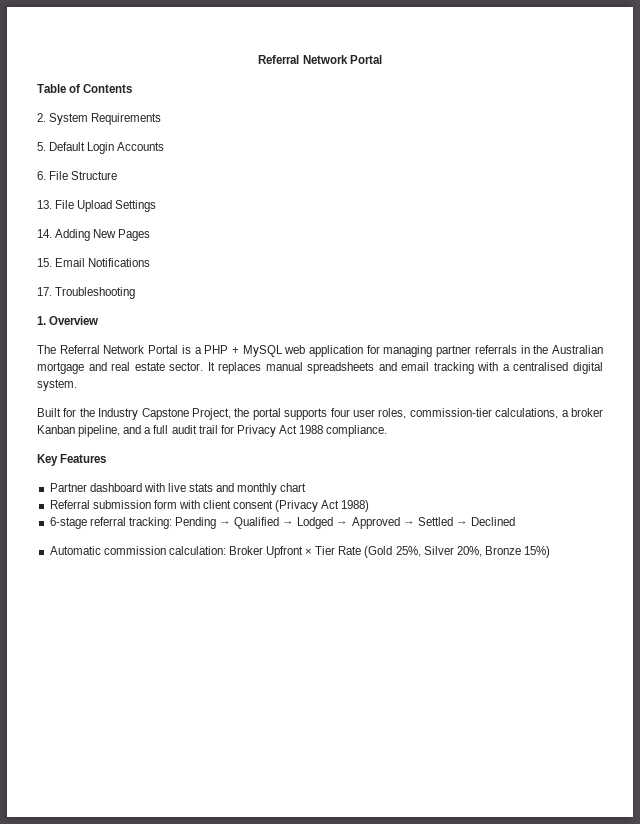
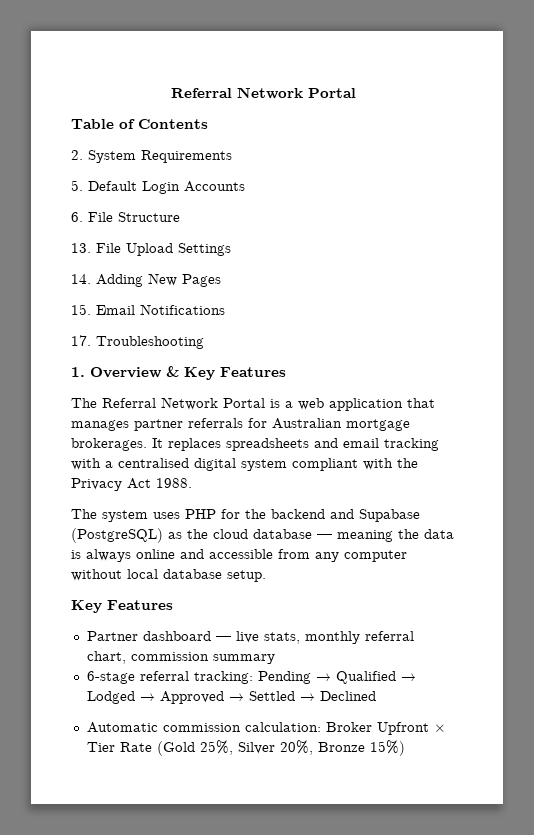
(99, 320) none -> [166,366,286,380] & Key Features
[204,345,603,357] [37,362,204,374] PHP + MySQL web application for managing partner referrals in the Australian mortgage and real estate sector. -> [298,398,435,411] [71,418,410,431] [71,438,147,451] web application that manages partner referrals for Australian mortgage brokerages.
[265,362,303,371] manual -> (221, 444) none
[37,379,77,391] [37,408,603,420] [37,425,388,437] [37,454,107,466] [49,483,307,495] [49,500,370,512] system. // Built for the Industry Capstone Project, the portal supports four user roles, commission-tier calculations, a broker Kanban pipeline, and a full audit trail for Privacy Act 1988 compliance. // Key Features // Partner dashboard with live stats and monthly chart // Referral submission form with client consent (Privacy Act 1988) -> [241,458,418,471] [71,478,192,491] [71,509,420,522] [71,528,454,543] [71,549,407,562] [71,569,266,582] [71,600,173,613] [86,631,414,644] [86,651,275,664] system compliant with the Privacy Act 1988. // The system uses PHP for the backend and Supabase (PostgreSQL) as the cloud database — meaning the data is always online and accessible from any computer without local database setup. // Key Features // Partner dashboard — live stats, monthly referral chart, commission summary

